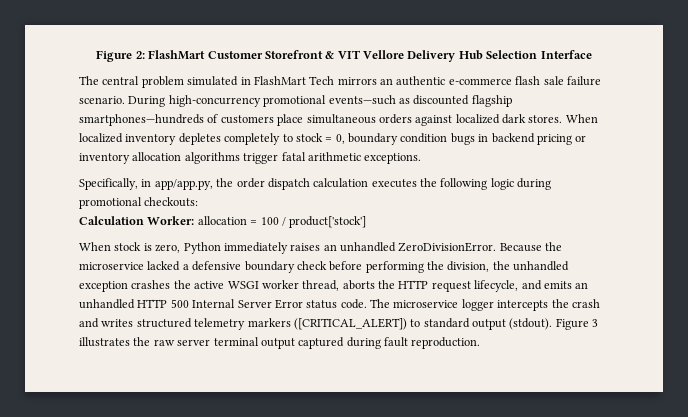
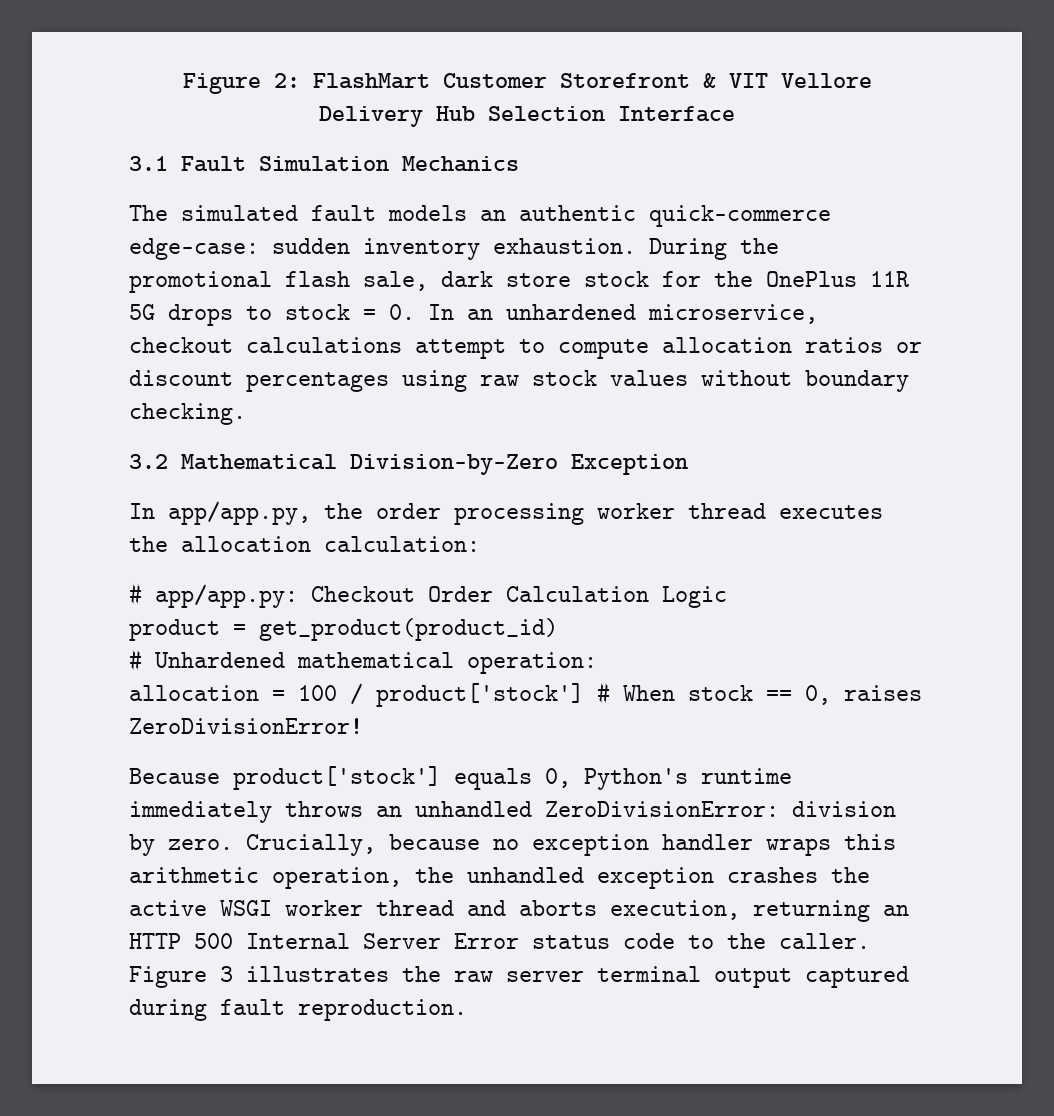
[79,76,601,88] [79,95,512,107] [79,114,598,126] [79,133,587,145] [79,152,422,164] [79,178,552,190] [79,197,199,209] [79,216,195,225] The central problem simulated in FlashMart Tech mirrors an authentic e-commerce flash sale failure scenario. During high-concurrency promotional events—such as discounted flagship smartphones—hundreds of customers place simultaneous orders against localized dark stores. When localized inventory depletes completely to stock = 0, boundary condition bugs in backend pricing or inventory allocation algorithms trigger fatal arithmetic exceptions. // Specifically, in app/app.py, the order dispatch calculation executes the following logic during promotional checkouts: // Calculation Worker: -> [129,156,519,172] [129,205,831,227] [129,238,779,260] [129,271,910,293] [129,304,818,326] [129,337,922,359] [129,370,909,392] [129,403,246,425] [129,454,688,475] [129,501,883,525] [129,536,480,552] [129,583,727,608] [129,618,558,641] [129,649,597,674] 3.1 Fault Simulation Mechanics // The simulated fault models an authentic quick-commerce edge-case: sudden inventory exhaustion. During the promotional flash sale, dark store stock for the OnePlus 11R 5G drops to stock = 0. In an unhardened microservice, checkout calculations attempt to compute allocation ratios or discount percentages using raw stock values without boundary checking. // 3.2 Mathematical Division-by-Zero Exception // In app/app.py, the order processing worker thread executes the allocation calculation: // # app/app.py: Checkout Order Calculation Logic // product = get_product(product_id) // # Unhardened mathematical operation: //
(367, 222) // -> [597,682,610,704] #
[143,242,563,254] [79,261,490,273] is zero, Python immediately raises an unhandled ZeroDivisionError. Because the microservice lacked a defensive boundary check before performing the division, -> [766,685,922,705] [129,718,363,734] [129,766,792,790] [129,801,896,823] [129,834,896,856] [129,867,402,889] == 0, raises ZeroDivisionError! // Because product['stock'] equals 0, Python's runtime immediately throws an unhandled ZeroDivisionError: division by zero. Crucially, because no exception handler wraps this arithmetic operation,
[302,280,589,292] [79,299,135,309] thread, aborts the HTTP request lifecycle, and emits an unhandled -> [376,900,909,922] thread and aborts execution, returning an
[340,299,600,311] [79,318,553,330] code. The microservice logger intercepts the crash and writes structured telemetry markers ([CRITICAL_ALERT]) to standard output (stdout). -> [623,933,870,949] code to the caller.

